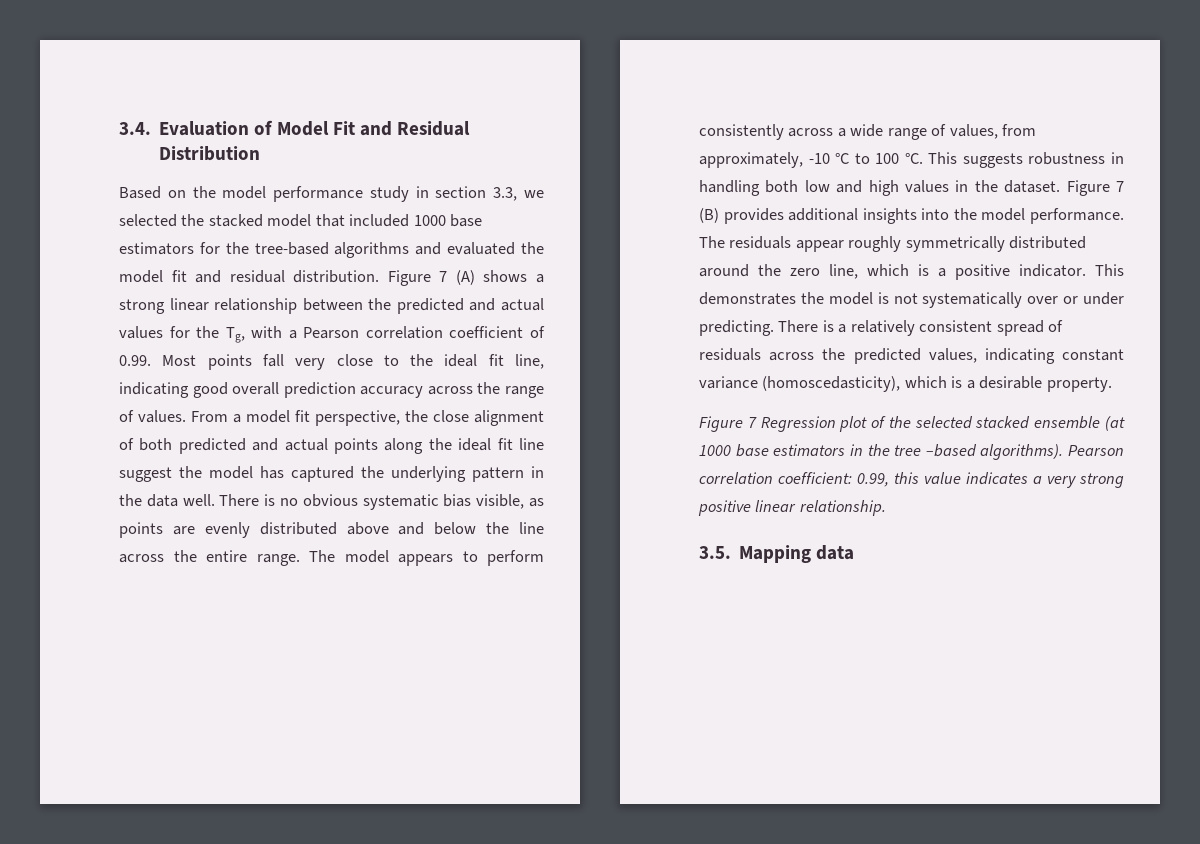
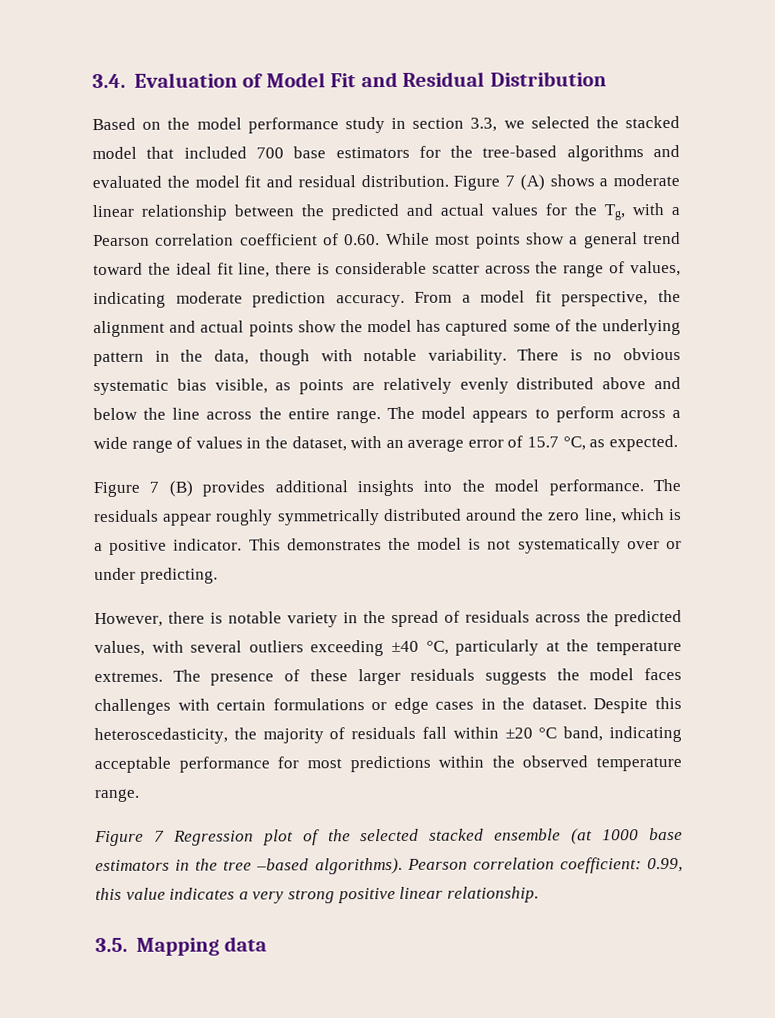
[413,215,446,226] 1000 -> [255,147,284,159] 700
[119,299,165,314] strong -> [613,173,680,187] moderate
[119,354,545,370] [119,382,544,398] [119,410,186,423] 0.99. Most points fall very close to the ideal fit line, indicating good overall prediction accuracy across the range of values. -> [344,231,682,249] [93,260,681,278] [93,291,405,309] 0.60. While most points show a general trend toward the ideal fit line, there is considerable scatter across the range of values, indicating moderate prediction accuracy.
[433,410,544,426] [119,438,544,454] [119,467,172,482] close alignment of both predicted and actual points along the ideal fit line suggest -> [93,320,337,338] alignment and actual points show
(354, 474) none -> [512,319,571,332] some of
[146,494,215,507] data well. -> [213,348,507,366] data, though with notable variability.
(195, 530) none -> [382,377,452,395] relatively
[699,124,784,140] consistently -> (614, 414) none
[949,124,1037,139] [699,152,1124,168] [699,180,1061,196] values, from approximately, -10 °C to 100 °C. This suggests robustness in handling both low and high values in the dataset. -> [195,434,678,452] values in the dataset, with an average error of 15.7 °C, as expected. //
[778,320,993,336] There is a relatively consistent -> [94,611,386,628] // However, there is notable variety in the
[984,348,1124,364] [699,376,1112,392] indicating constant variance (homoscedasticity), which is a desirable property. -> [151,639,683,657] [94,667,682,686] [94,696,682,716] [94,725,683,745] [94,755,682,774] [94,788,140,803] with several outliers exceeding ±40 °C, particularly at the temperature extremes. The presence of these larger residuals suggests the model faces challenges with certain formulations or edge cases in the dataset. Despite this heteroscedasticity, the majority of residuals fall within ±20 °C band, indicating acceptable performance for most predictions within the observed temperature range.

